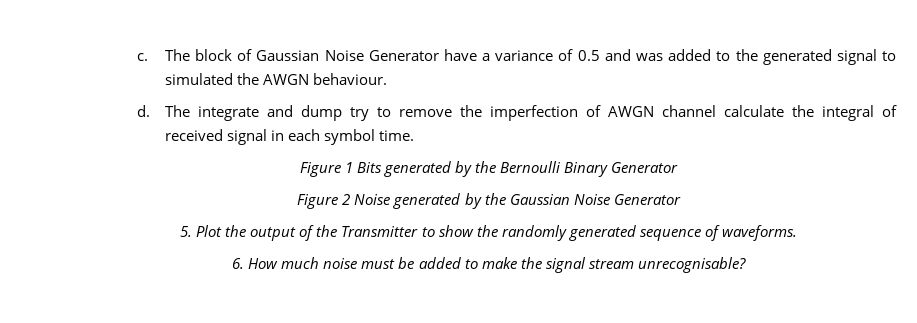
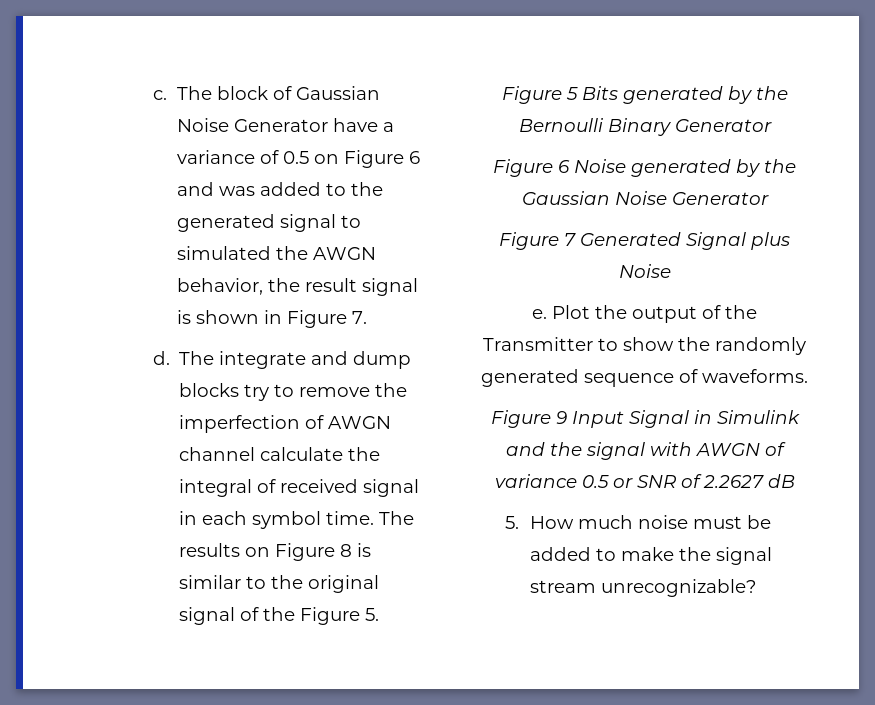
(600, 55) none -> [314,150,421,168] on Figure 6
[313,73,388,85] behaviour. -> [177,278,419,296] [177,310,368,328] behavior, the result signal is shown in Figure 7.
(342, 113) none -> [178,383,239,397] blocks
[299,162,353,177] // Figure 1 -> [378,511,414,525] [178,543,371,561] [178,575,379,593] [178,607,379,625] [501,86,578,104] The results on Figure 8 is similar to the original signal of the Figure 5. // Figure 5
[342,194,351,205] 2 -> [558,160,570,173] 6
[180,226,193,237] 5. -> [499,232,790,250] [618,264,671,278] [532,309,547,319] Figure 7 Generated Signal plus Noise // e.
[232,258,245,269] 6. -> [490,410,800,428] [506,442,786,460] [494,474,795,488] [504,516,519,529] Figure 9 Input Signal in Simulink and the signal with AWGN of variance 0.5 or SNR of 2.2627 dB // 5.
[637,257,746,273] unrecognisable? -> [600,579,756,597] unrecognizable?

